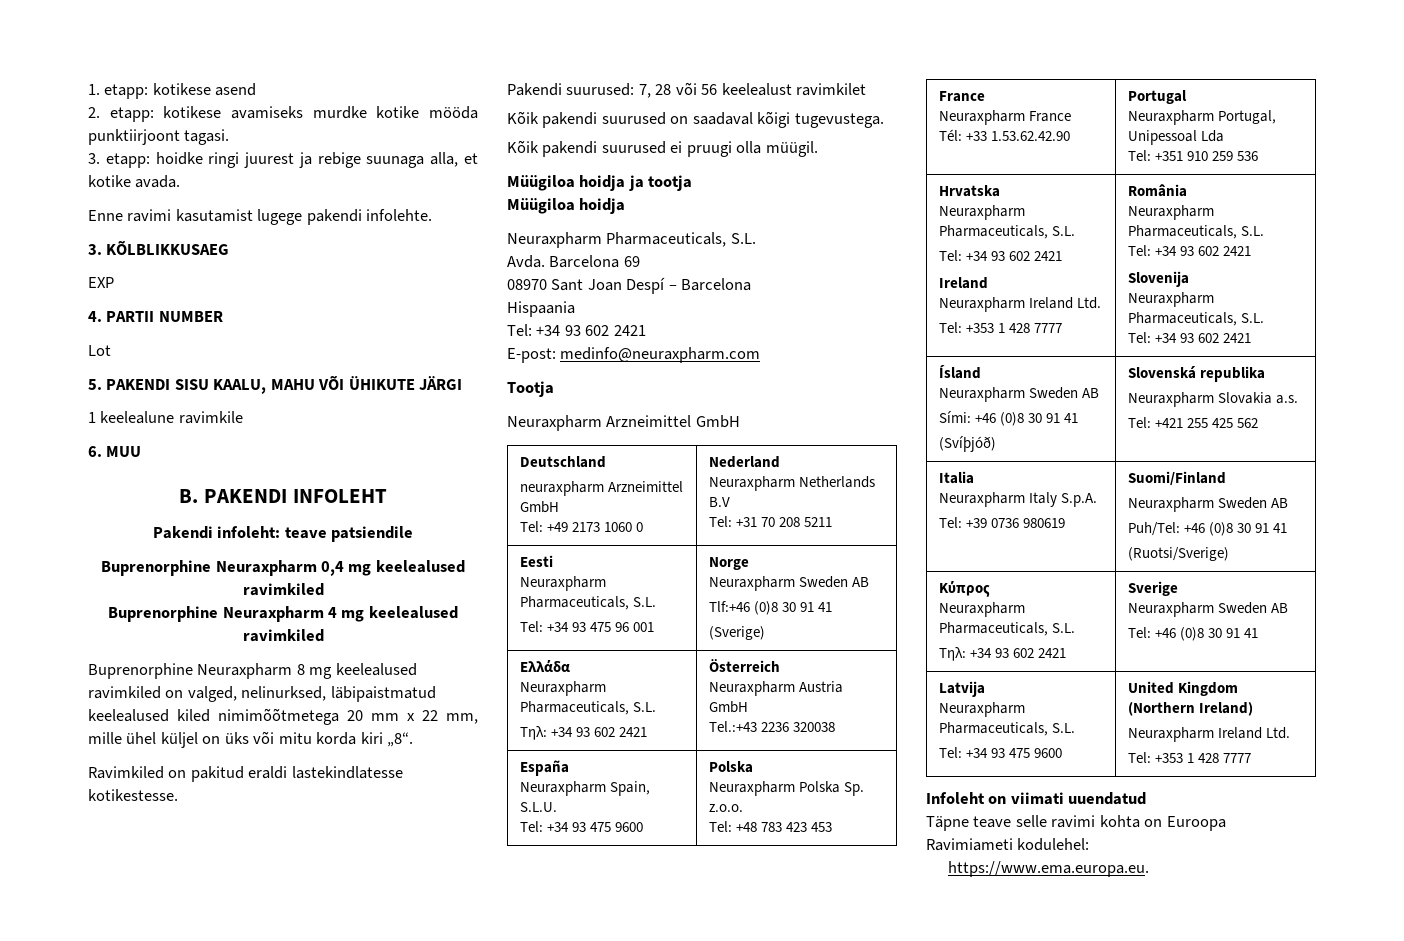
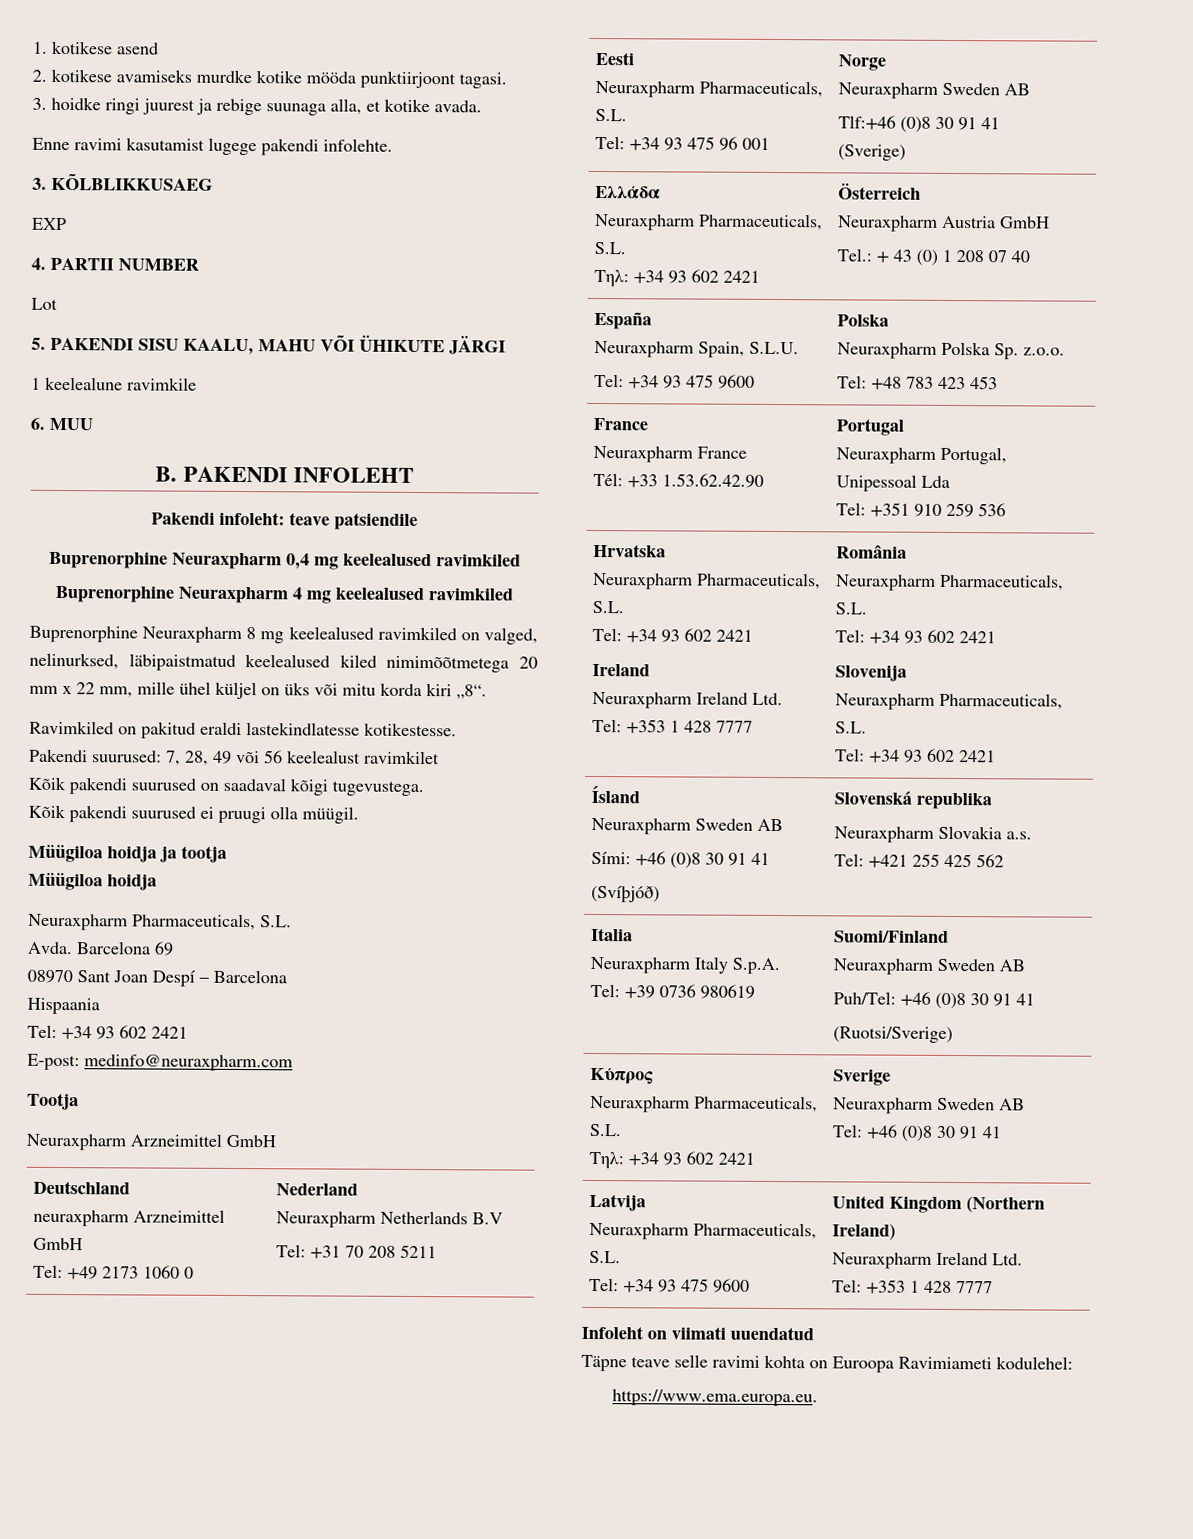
[104,84,149,99] etapp: -> (48, 47) none
[109,107,154,122] etapp: -> (47, 75) none
[105,153,150,168] etapp: -> (47, 103) none
[655,84,672,95] 28 -> [185,750,232,766] 28, 49
[709,721,836,732] Tel.:+43 2236 320038 -> [837,248,1031,266] Tel.: + 43 (0) 1 208 07 40

